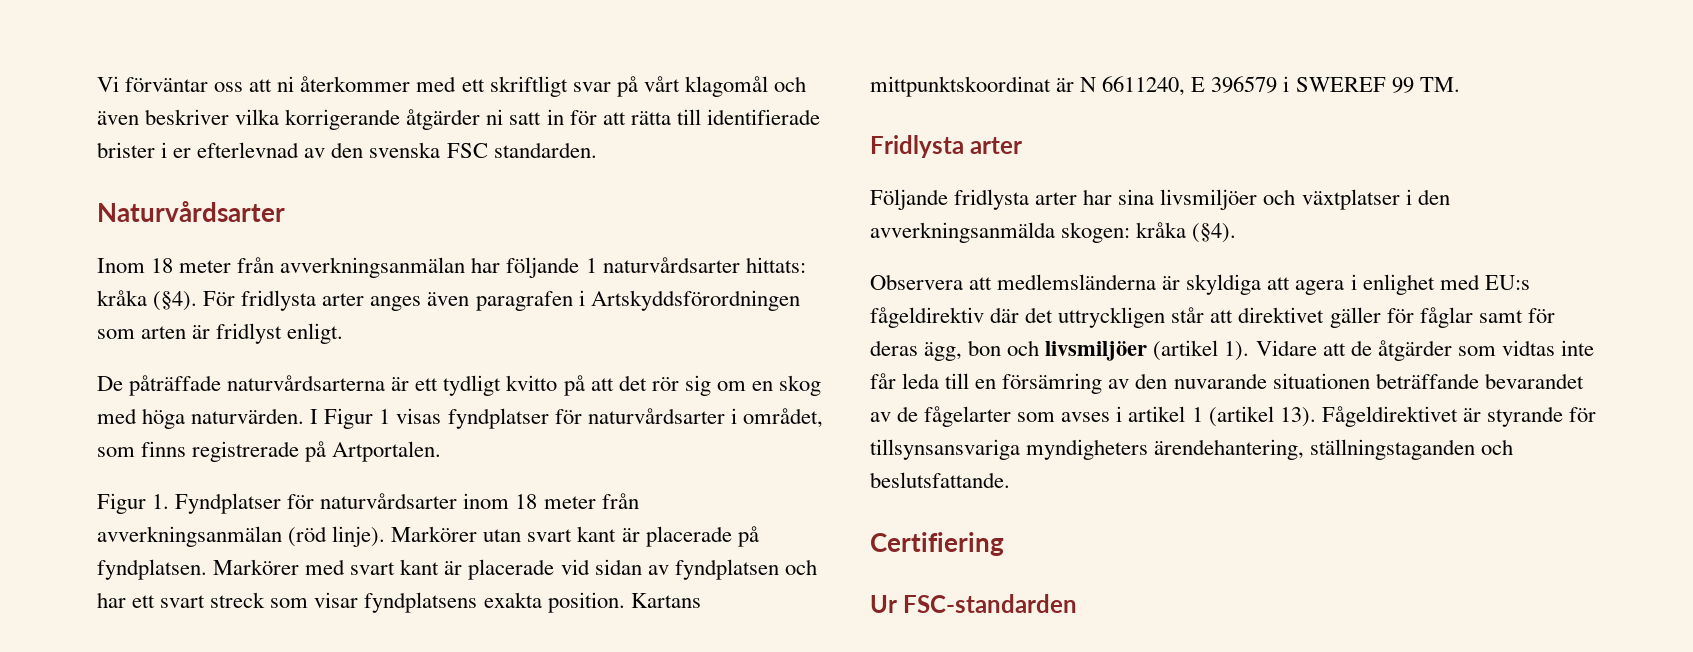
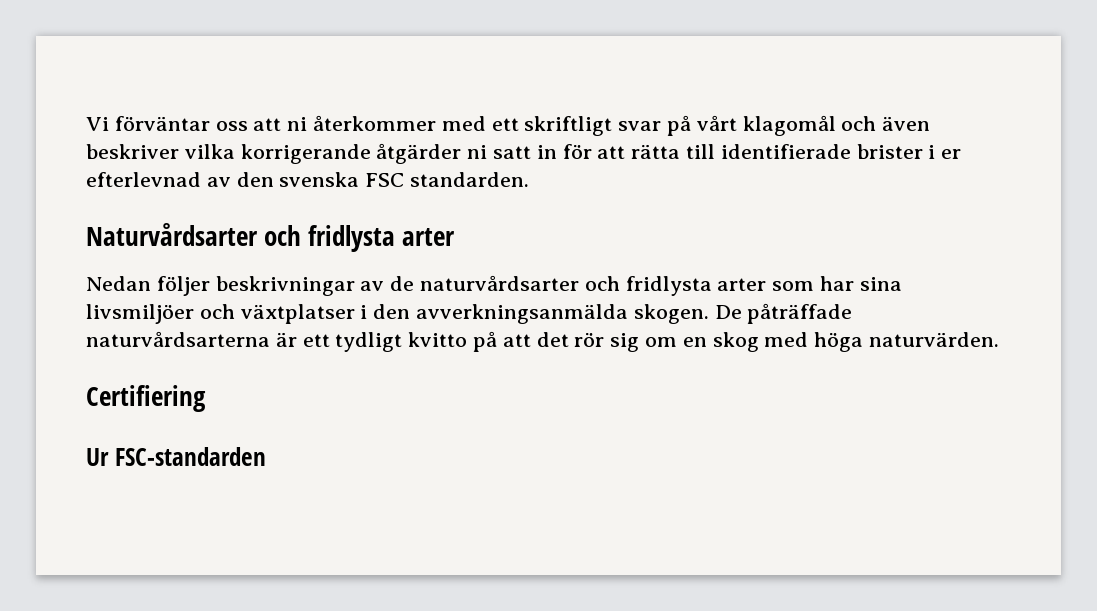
[97,257,806,278] [97,290,800,311] [97,323,344,344] // Inom 18 meter från avverkningsanmälan har följande 1 naturvårdsarter hittats: kråka (§4). För fridlysta arter anges även paragrafen i Artskyddsförordningen som arten är fridlyst enligt. // -> [264,225,456,252] [86,275,902,296] [86,304,709,324] och fridlysta arter // Nedan följer beskrivningar av de naturvårdsarter och fridlysta arter som har sina livsmiljöer och växtplatser i den avverkningsanmälda skogen.
[310,408,823,429] [97,441,442,462] [97,493,639,514] [97,526,759,547] [97,559,817,580] [97,592,701,613] [870,76,1460,97] [870,135,1023,158] [870,189,1450,210] [870,222,1237,243] [870,274,1530,295] [870,307,1555,328] [870,340,1594,361] [870,373,1584,394] [870,406,1596,427] [870,439,1514,460] [870,472,1010,488] I Figur 1 visas fyndplatser för naturvårdsarter i området, som finns registrerade på Artportalen. // Figur 1. Fyndplatser för naturvårdsarter inom 18 meter från avverkningsanmälan (röd linje). Markörer utan svart kant är placerade på fyndplatsen. Markörer med svart kant är placerade vid sidan av fyndplatsen och har ett svart streck som visar fyndplatsens exakta position. Kartans mittpunktskoordinat är N 6611240, E 396579 i SWEREF 99 TM. // Fridlysta arter // Följande fridlysta arter har sina livsmiljöer och växtplatser i den avverkningsanmälda skogen: kråka (§4). // Observera att medlemsländerna är skyldiga att agera i enlighet med EU:s fågeldirektiv där det uttryckligen står att direktivet gäller för fåglar samt för deras ägg, bon och livsmiljöer (artikel 1). Vidare att de åtgärder som vidtas inte får leda till en försämring av den nuvarande situationen beträffande bevarandet av de fågelarter som avses i artikel 1 (artikel 13). Fågeldirektivet är styrande för tillsynsansvariga myndigheters ärendehantering, ställningstaganden och beslutsfattande. -> (1000, 339) none

